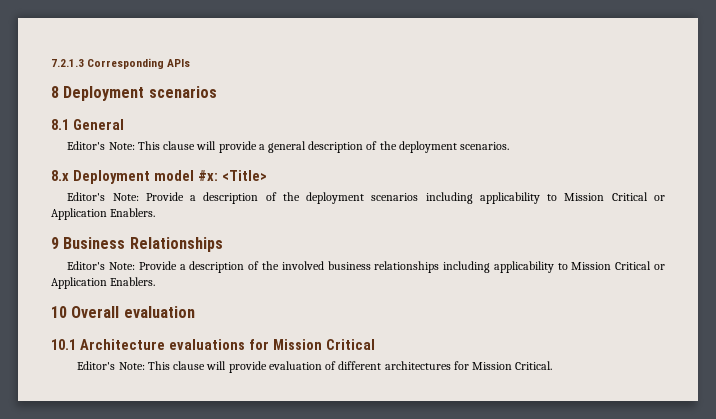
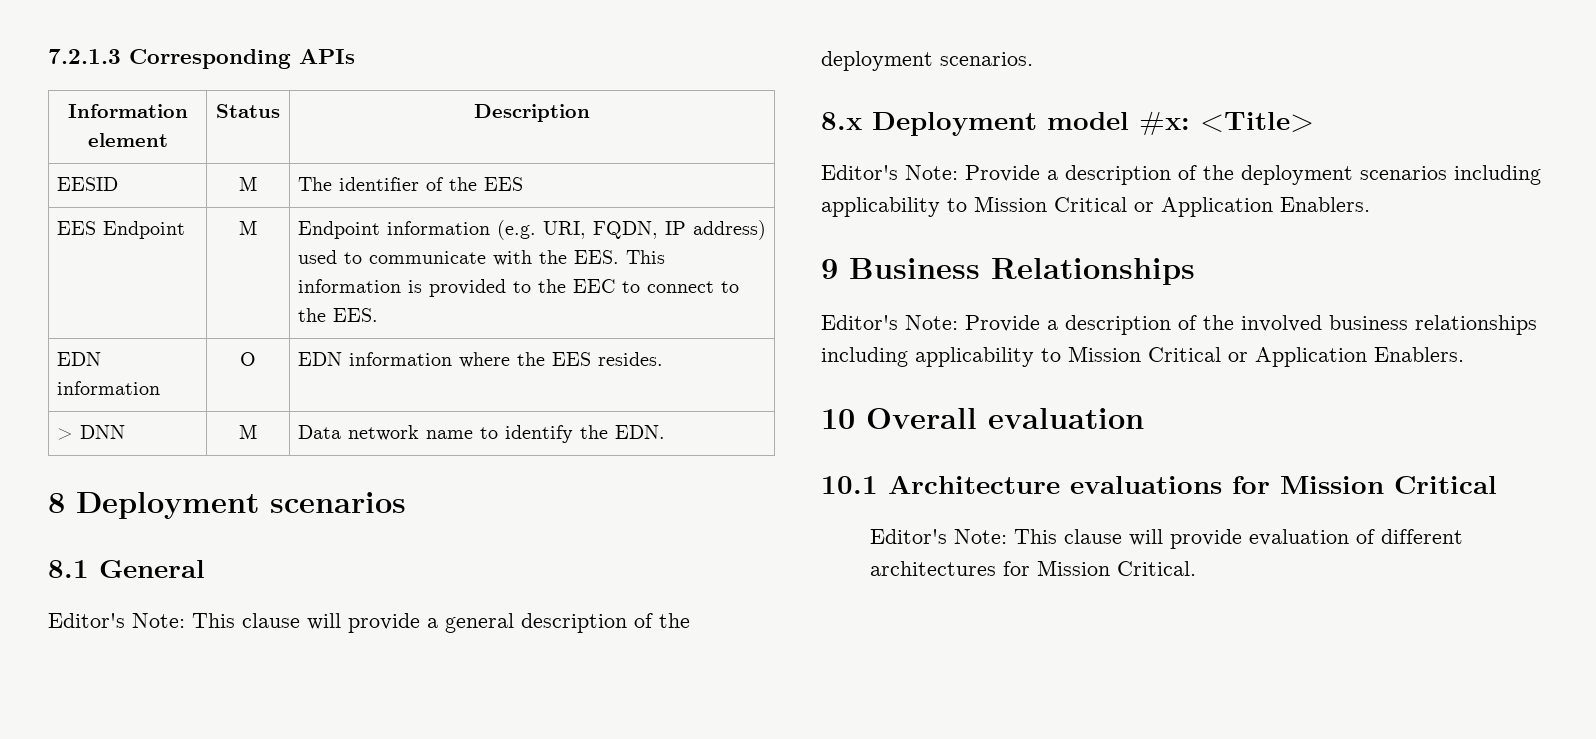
(191, 63) none -> [67,104,188,118] [87,133,168,147] [216,104,280,118] [474,104,590,122] [56,177,118,191] [239,176,257,191] [297,177,523,191] [56,221,185,239] [239,220,257,235] [297,220,766,240] [297,250,665,266] [297,279,739,297] [297,308,378,322] [56,352,101,366] [56,381,160,395] [240,352,256,366] [297,352,663,368] [56,425,125,440] [239,424,257,439] [297,425,665,443] // Information element | Status | Description // EESID | M | The identifier of the EES // EES Endpoint | M | Endpoint information (e.g. URI, FQDN, IP address) used to communicate with the EES. This information is provided to the EEC to connect to the EES. // EDN information | O | EDN information where the EES resides. // > DNN | M | Data network name to identify the EDN.

